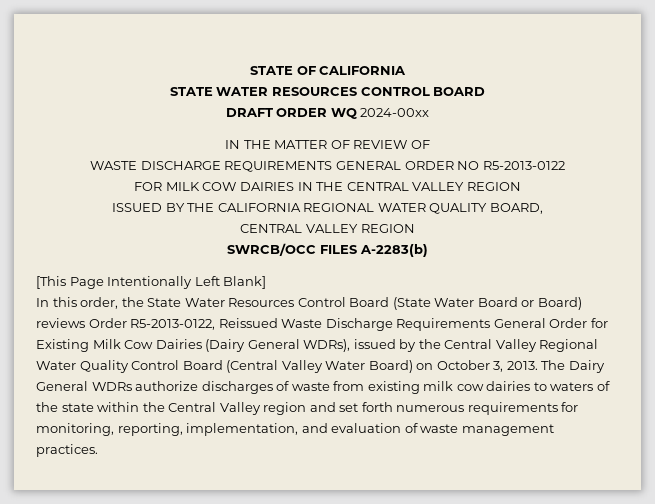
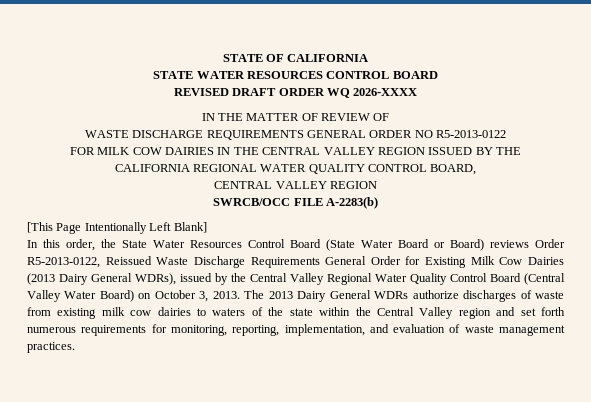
(486, 91) none -> [173,88,229,96] REVISED
[360,108,430,117] 2024-00xx -> [353,88,418,96] 2026-XXXX
(521, 186) // -> (425, 151) none
(215, 207) none -> (522, 151) //
(488, 208) none -> [368,164,428,172] CONTROL
[320,245,357,254] FILES -> [293,198,323,206] FILE
[205,339,246,352] (Dairy -> [27,273,88,285] (2013 Dairy
(566, 365) none -> [268,291,293,299] 2013

